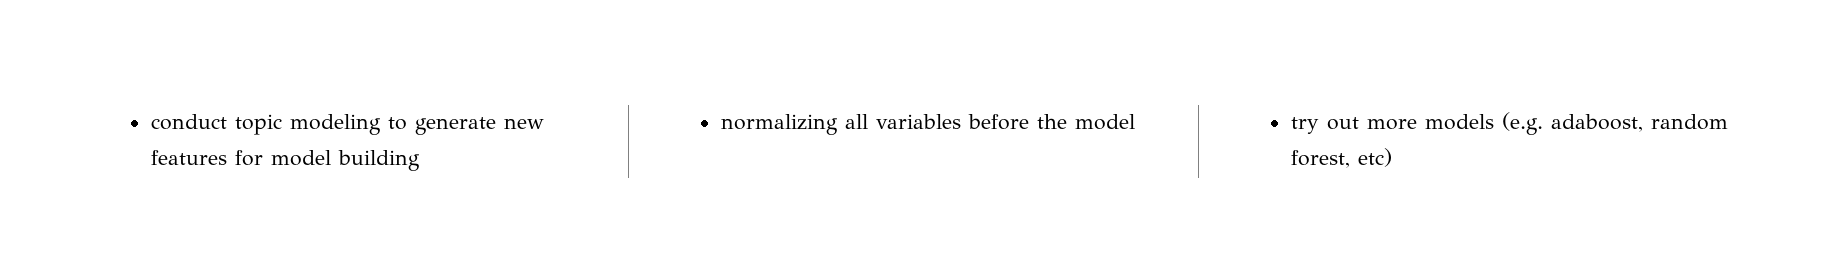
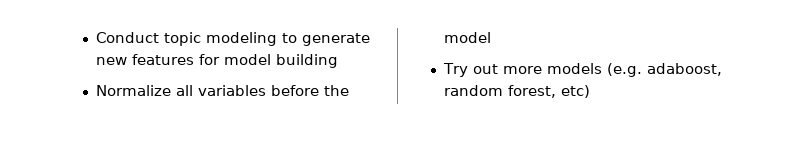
[150,114,227,130] conduct -> [96,32,160,43] Conduct
[720,114,838,135] normalizing -> [96,85,172,96] Normalize
[1290,117,1319,134] try -> [443,63,469,77] Try

